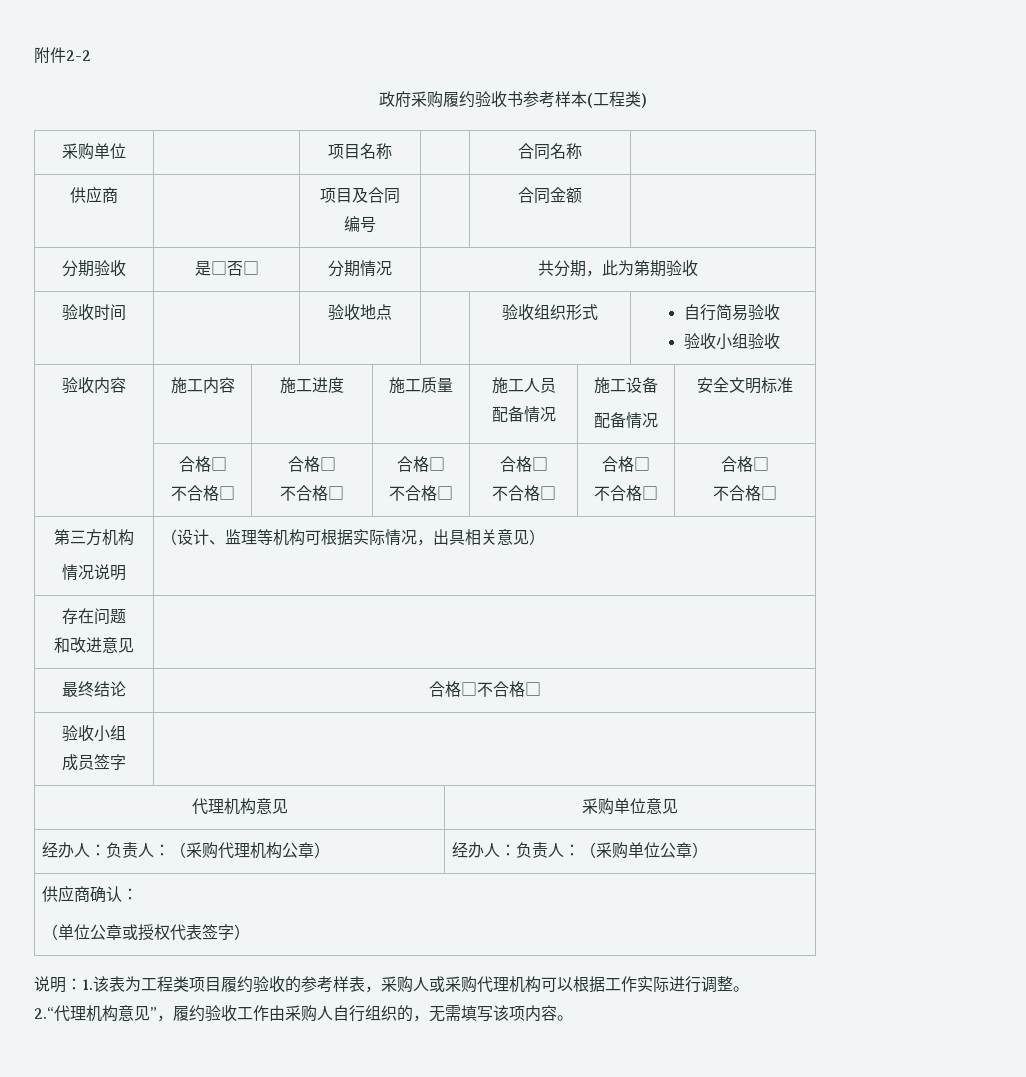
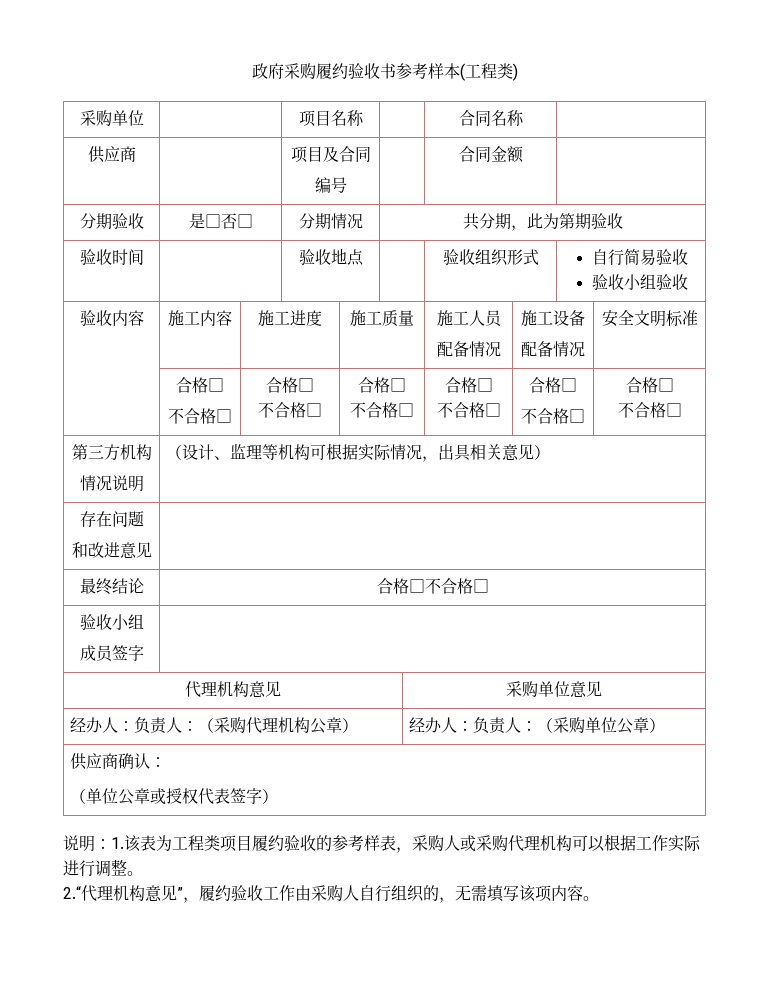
[34,47,91,64] 附件2-2 // -> (252, 71) none

